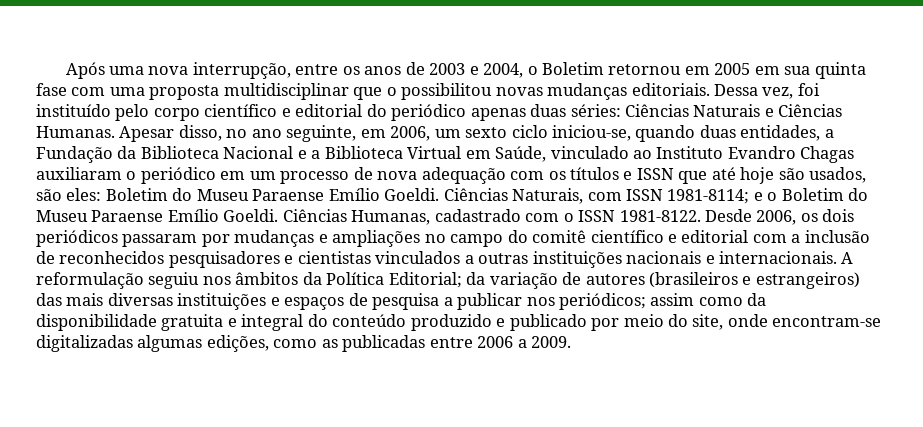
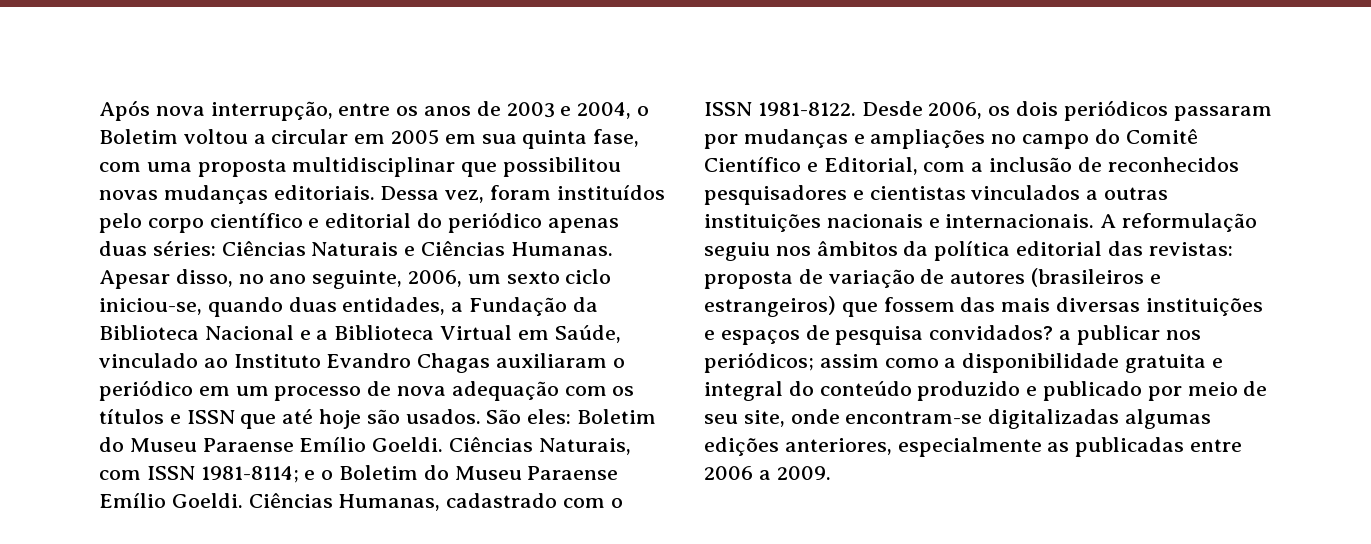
[109,66,145,75] uma -> (150, 110) none
[608,64,682,75] retornou -> [183,129,349,144] voltou a circular
[36,83,67,96] fase -> [593,129,640,147] fase,
[386,87,397,96] o -> (498, 169) none
[797,83,820,96] [36,104,111,117] foi instituído -> [490,185,665,200] foram instituídos
[360,129,386,138] em -> (403, 279) none
[809,167,867,183] [36,189,62,201] usados, são -> [405,409,522,424] usados. São
[532,230,749,243] comitê científico e editorial -> [1125,129,1198,144] [704,157,918,175] Comitê Científico e Editorial,
[326,272,486,288] Política Editorial; da -> [934,241,1233,261] [704,269,823,289] política editorial das revistas: proposta de
(860, 280) none -> [841,297,955,317] que fossem
(440, 301) none -> [929,325,1054,340] convidados?
[747,293,767,306] da -> [944,358,957,368] a
[668,314,689,327] do -> [1243,381,1268,396] [704,414,738,424] de seu
[206,335,318,352] edições, como -> [704,437,1042,457] edições anteriores, especialmente

